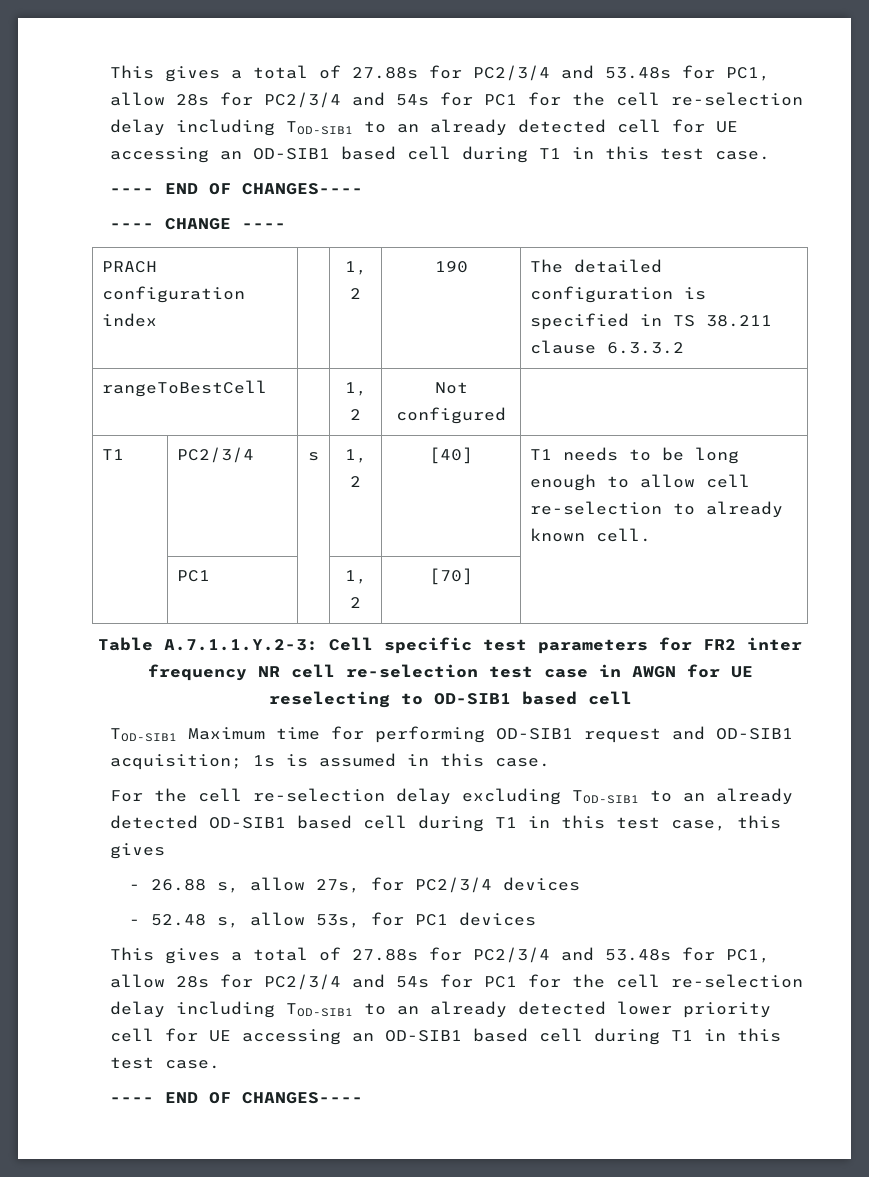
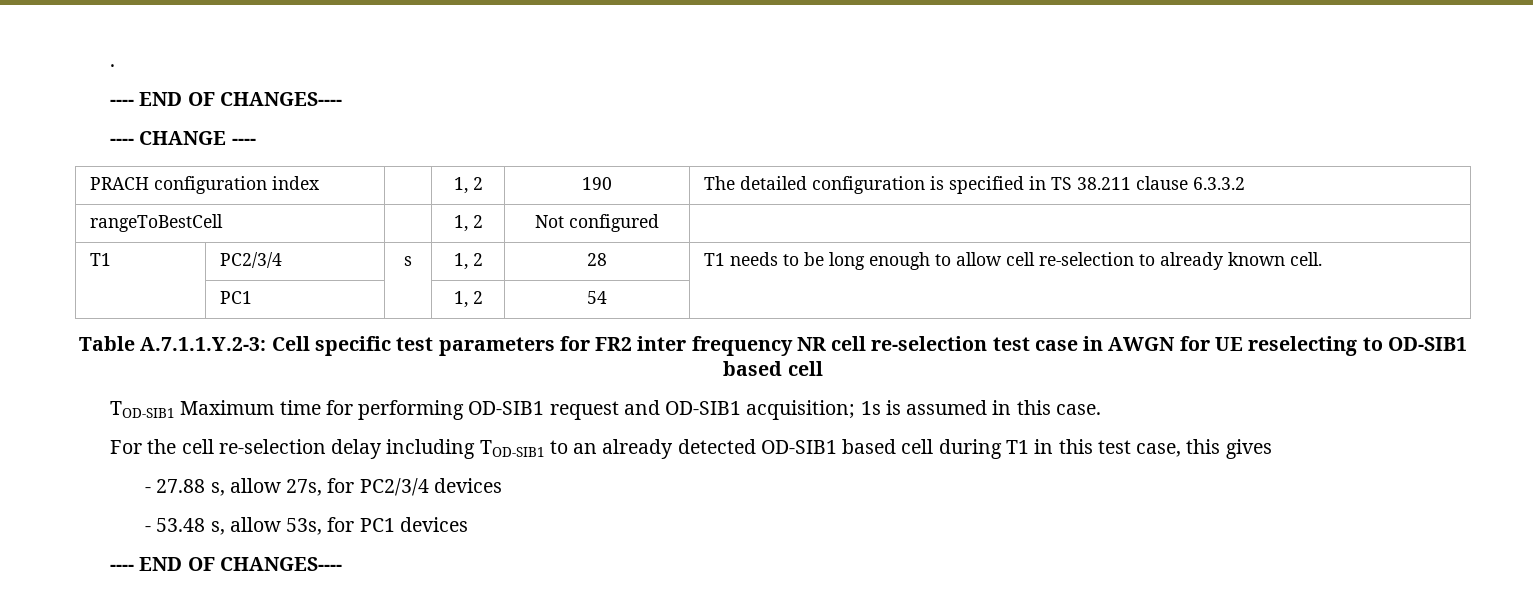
[110,65,771,82] [110,92,804,108] [110,119,739,136] [110,146,771,163] This gives a total of 27.88s for PC2/3/4 and 53.48s for PC1, allow 28s for PC2/3/4 and 54s for PC1 for the cell re-selection delay including TOD-SIB1 to an already detected cell for UE accessing an OD-SIB1 based cell during T1 in this test case. -> [110,64,116,67] .
[429,447,473,464] [40] -> [587,253,607,266] 28
[429,568,473,585] [70] -> [587,291,607,304] 54
[462,788,562,805] excluding -> [386,439,476,459] including
[150,879,206,891] 26.88 -> [156,479,206,493] 27.88
[150,914,206,926] 52.48 -> [156,518,206,532] 53.48
[110,947,771,964] [110,974,804,990] [110,1001,772,1018] [110,1028,782,1045] [110,1057,221,1069] // This gives a total of 27.88s for PC2/3/4 and 53.48s for PC1, allow 28s for PC2/3/4 and 54s for PC1 for the cell re-selection delay including TOD-SIB1 to an already detected lower priority cell for UE accessing an OD-SIB1 based cell during T1 in this test case. -> (468, 524) none

